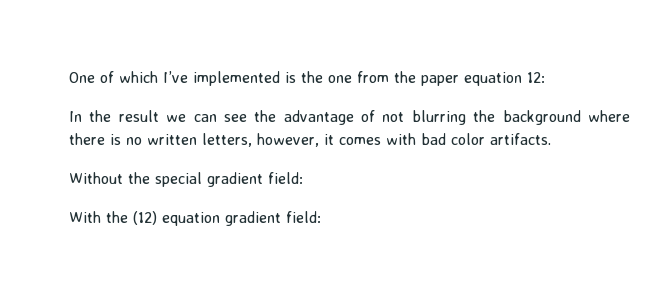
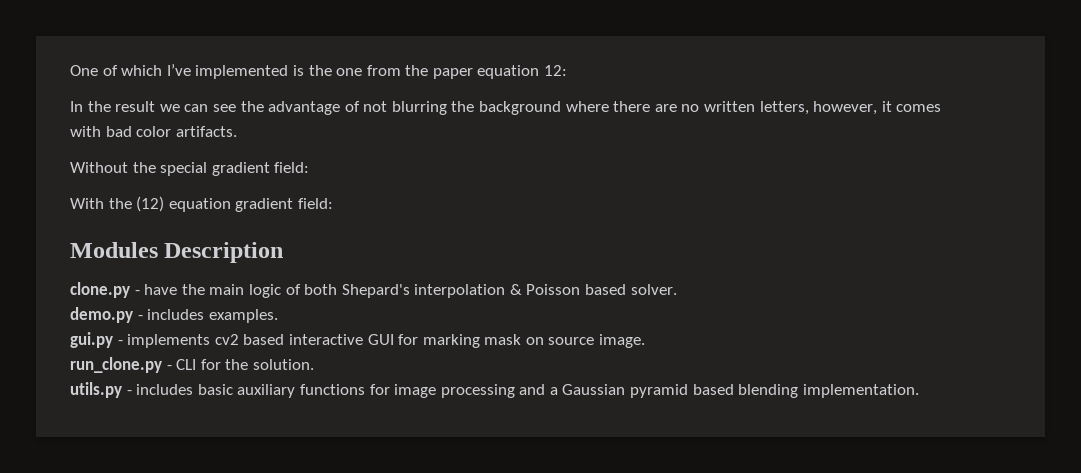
[110,134,121,145] is -> [654,104,677,112] are
(321, 217) none -> [70,242,284,263] [70,282,677,298] [70,307,278,323] [70,332,646,348] [70,357,314,373] [70,382,919,398] // Modules Description // clone.py - have the main logic of both Shepard's interpolation & Poisson based solver. // demo.py - includes examples. // gui.py - implements cv2 based interactive GUI for marking mask on source image. // run_clone.py - CLI for the solution. // utils.py - includes basic auxiliary functions for image processing and a Gaussian pyramid based blending implementation.

